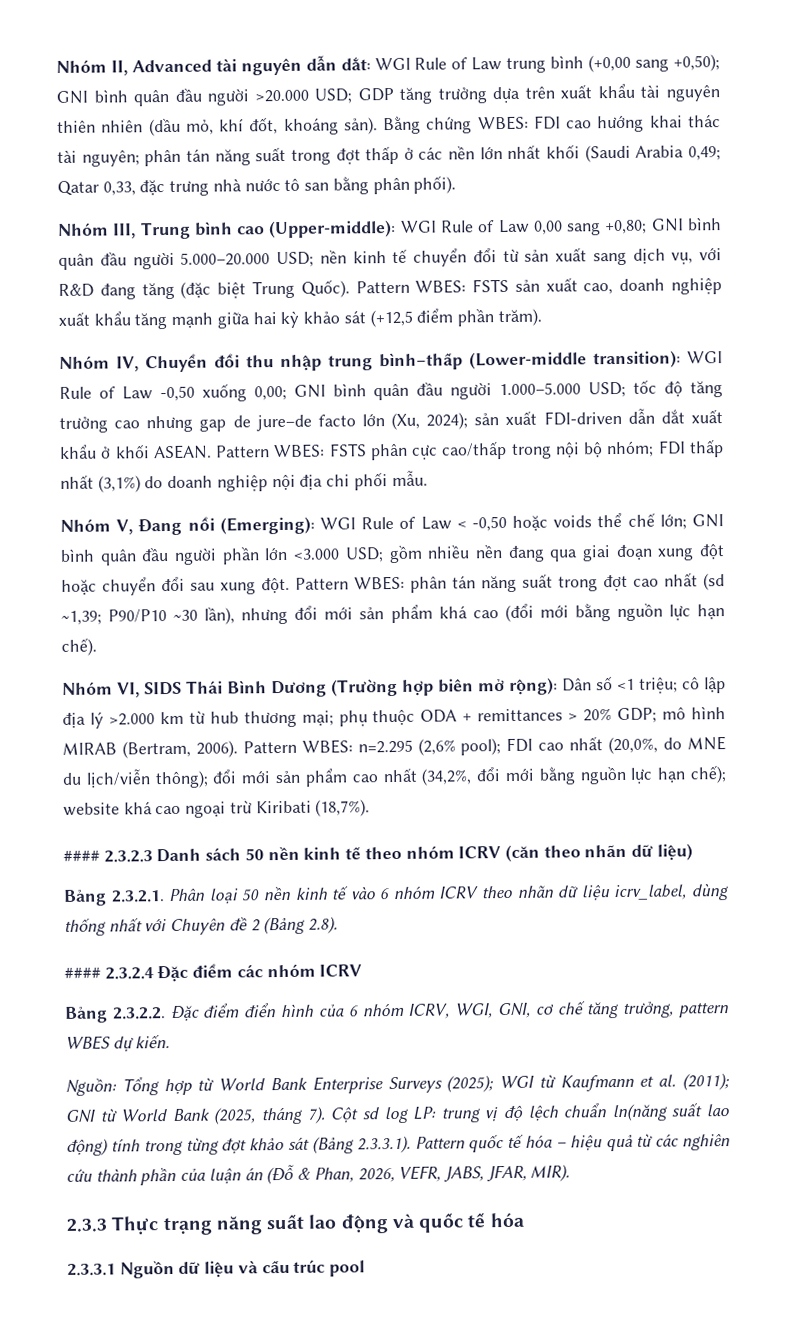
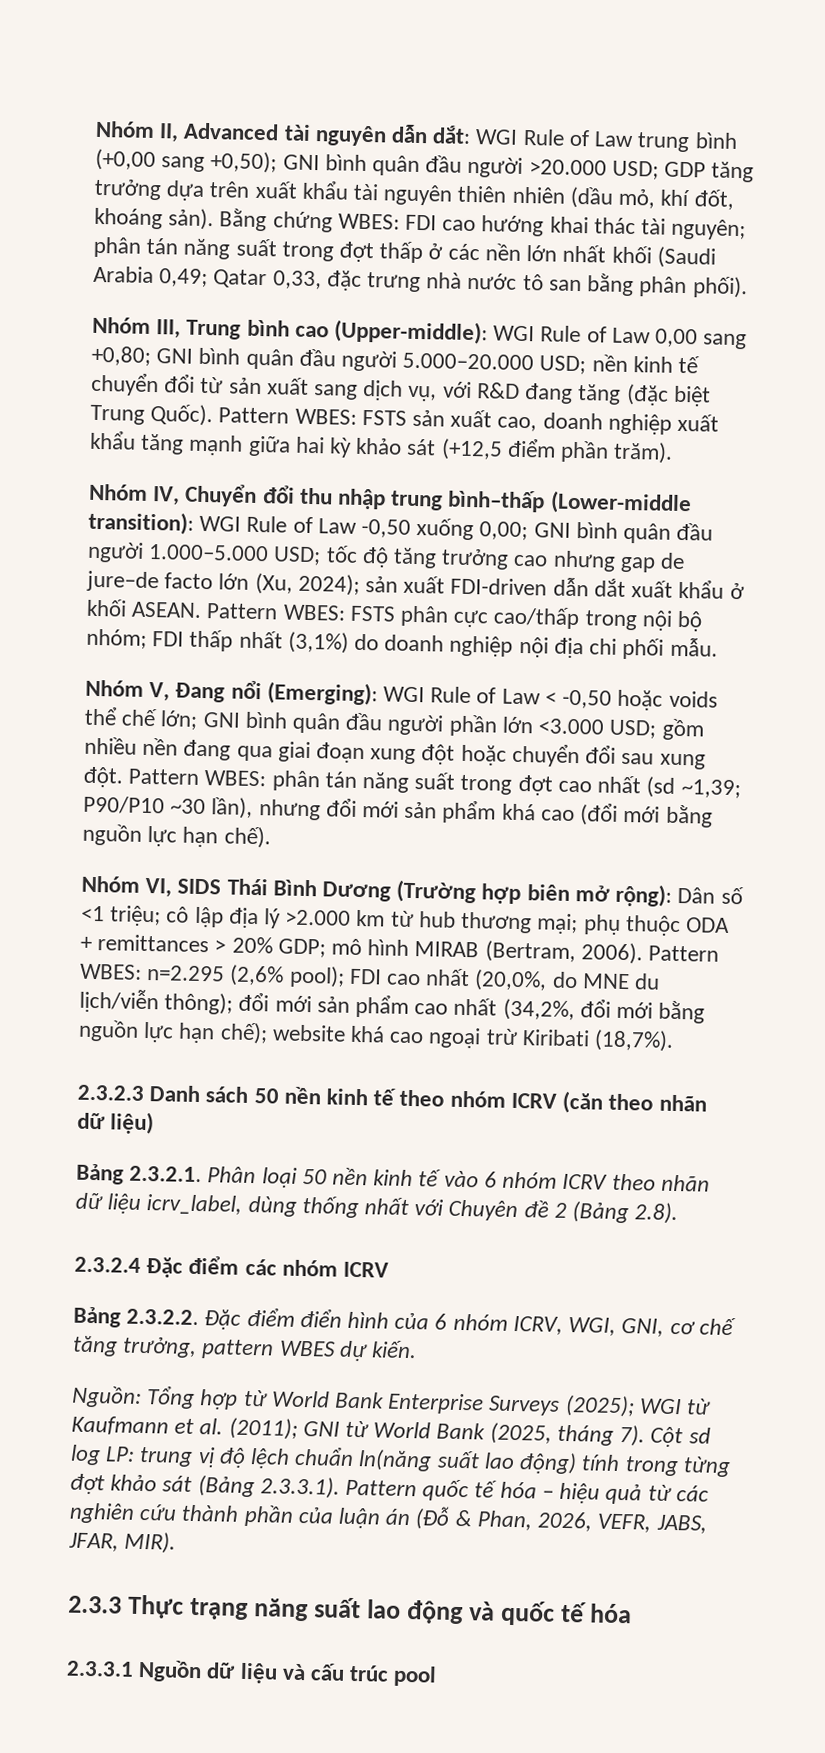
[63,850,100,862] #### -> (675, 1040) none
[64,967,101,979] #### -> (679, 1213) none

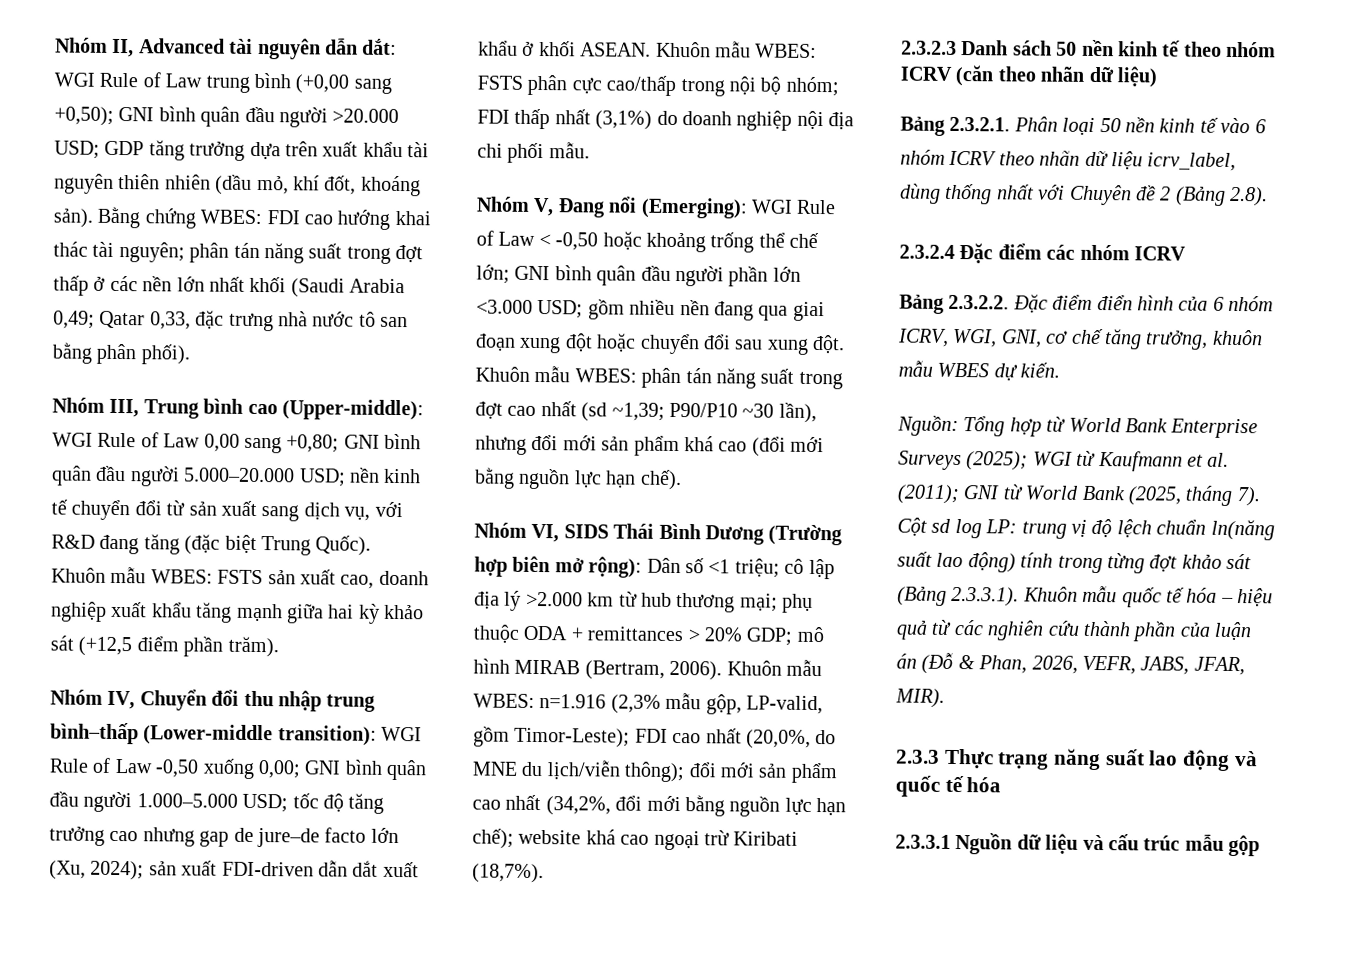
[218,407,290,424] Pattern -> [51,566,147,584] Khuôn mẫu
[206,603,279,620] Pattern -> [655,41,751,58] Khuôn mẫu
[668,690,718,708] voids -> [646,232,755,253] khoảng trống
[128,768,200,785] Pattern -> [475,365,571,383] Khuôn mẫu
[648,945,720,962] [80,963,345,988] Pattern WBES: n=2.295 (2,6% pool); -> [726,659,822,677] [473,692,823,715] [473,726,631,748] Khuôn mẫu WBES: n=1.916 (2,3% mẫu gộp, LP-valid, gồm Timor-Leste);
[201,1339,275,1360] pattern -> [1212,329,1263,346] [898,360,933,377] khuôn mẫu
[345,1479,418,1497] Pattern -> [1022,585,1118,603] Khuôn mẫu
[393,1665,438,1687] pool -> [1184,833,1261,857] mẫu gộp

